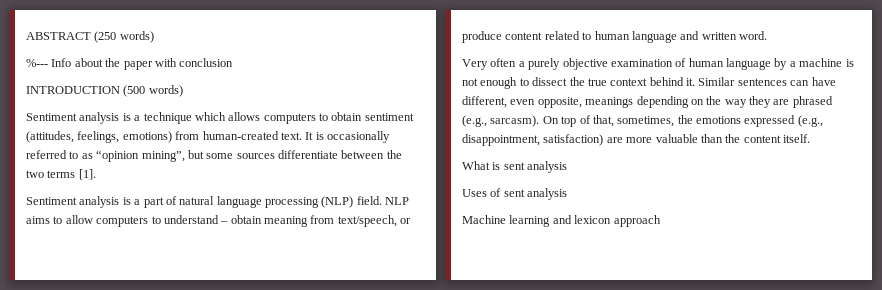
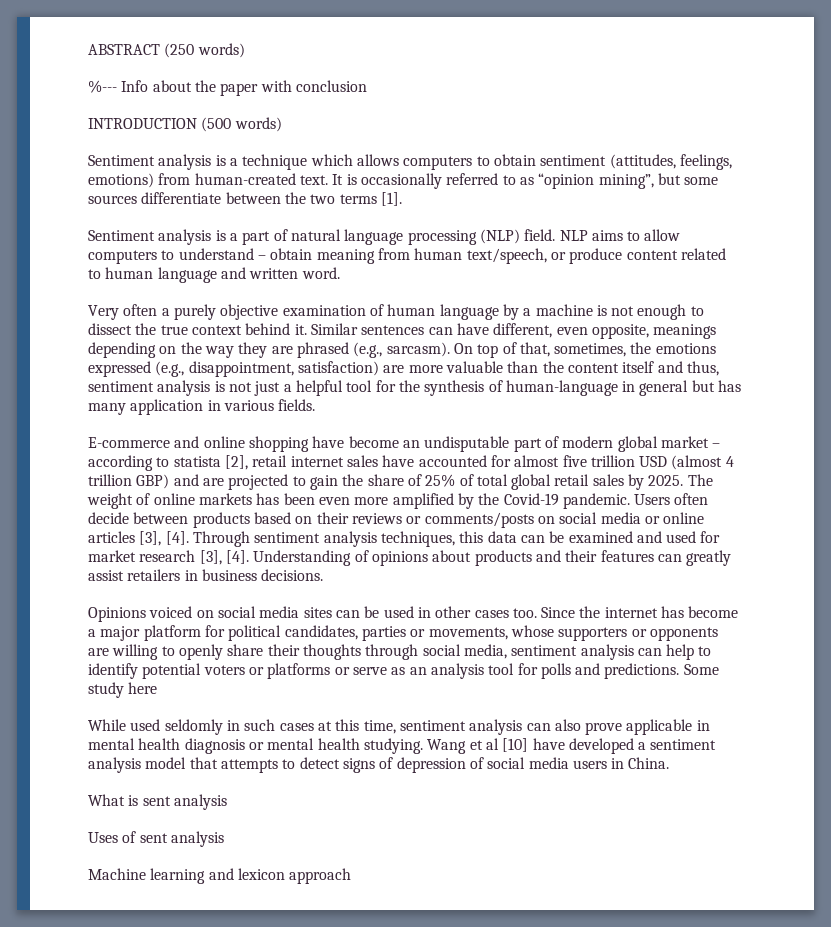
(335, 219) none -> [414,248,463,260] human
[783,134,810,143] itself. -> [622,361,719,376] [88,380,742,396] [88,399,316,415] [88,436,721,452] [88,455,734,471] [88,474,713,490] [87,493,709,509] [88,512,705,528] [88,531,721,547] [88,550,732,566] [88,569,324,581] [88,606,739,622] [88,625,718,641] [88,644,712,660] [88,663,719,679] [88,682,158,698] [88,719,710,735] [88,738,717,754] [88,757,670,773] itself and thus, sentiment analysis is not just a helpful tool for the synthesis of human-language in general but has many application in various fields. // E-commerce and online shopping have become an undisputable part of modern global market – according to statista [2], retail internet sales have accounted for almost five trillion USD (almost 4 trillion GBP) and are projected to gain the share of 25% of total global retail sales by 2025. The weight of online markets has been even more amplified by the Covid-19 pandemic. Users often decide between products based on their reviews or comments/posts on social media or online articles [3], [4]. Through sentiment analysis techniques, this data can be examined and used for market research [3], [4]. Understanding of opinions about products and their features can greatly assist retailers in business decisions. // Opinions voiced on social media sites can be used in other cases too. Since the internet has become a major platform for political candidates, parties or movements, whose supporters or opponents are willing to openly share their thoughts through social media, sentiment analysis can help to identify potential voters or platforms or serve as an analysis tool for polls and predictions. Some study here // While used seldomly in such cases at this time, sentiment analysis can also prove applicable in mental health diagnosis or mental health studying. Wang et al [10] have developed a sentiment analysis model that attempts to detect signs of depression of social media users in China.

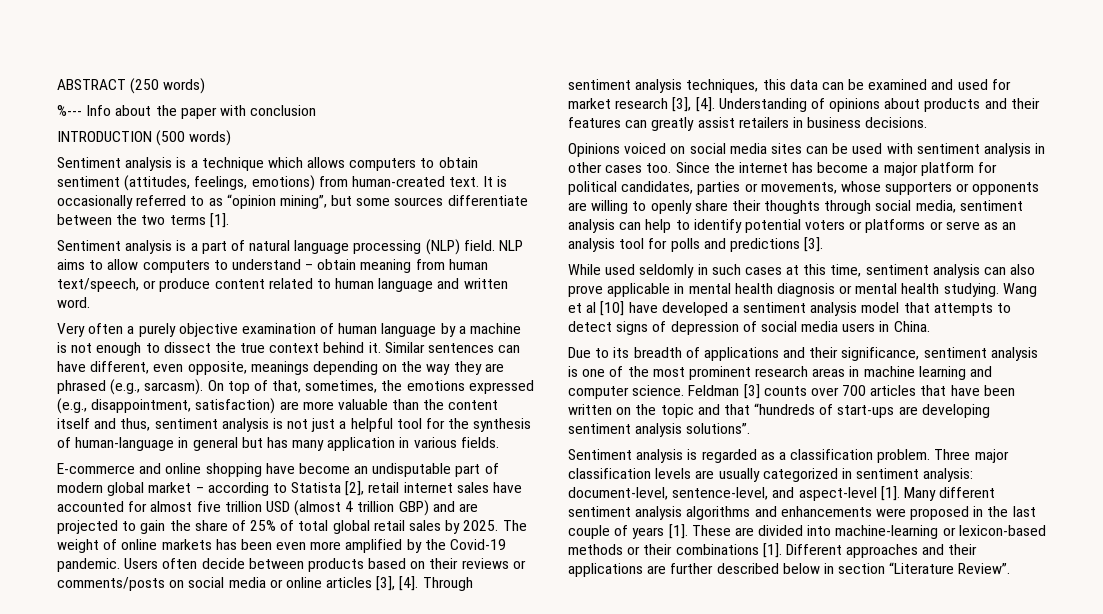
[173,456,221,467] statista -> [291,482,342,493] Statista
(414, 612) none -> [886,143,1032,157] with sentiment analysis
[604,663,719,679] [88,682,158,698] predictions. Some study here -> [729,237,824,252] predictions [3].
[88,794,227,810] [88,831,224,847] [88,868,352,884] What is sent analysis // Uses of sent analysis // Machine learning and lexicon approach -> [568,347,1038,361] [568,366,993,380] [568,384,1015,399] [568,403,990,418] [568,423,751,437] [568,449,1009,463] [568,468,974,482] [568,486,996,501] [568,506,1036,520] [568,524,1046,539] [568,543,978,558] [568,562,1011,577] Due to its breadth of applications and their significance, sentiment analysis is one of the most prominent research areas in machine learning and computer science. Feldman [3] counts over 700 articles that have been written on the topic and that “hundreds of start-ups are developing sentiment analysis solutions”. // Sentiment analysis is regarded as a classification problem. Three major classification levels are usually categorized in sentiment analysis: document-level, sentence-level, and aspect-level [1]. Many different sentiment analysis algorithms and enhancements were proposed in the last couple of years [1]. These are divided into machine-learning or lexicon-based methods or their combinations [1]. Different approaches and their applications are further described below in section “Literature Review”.

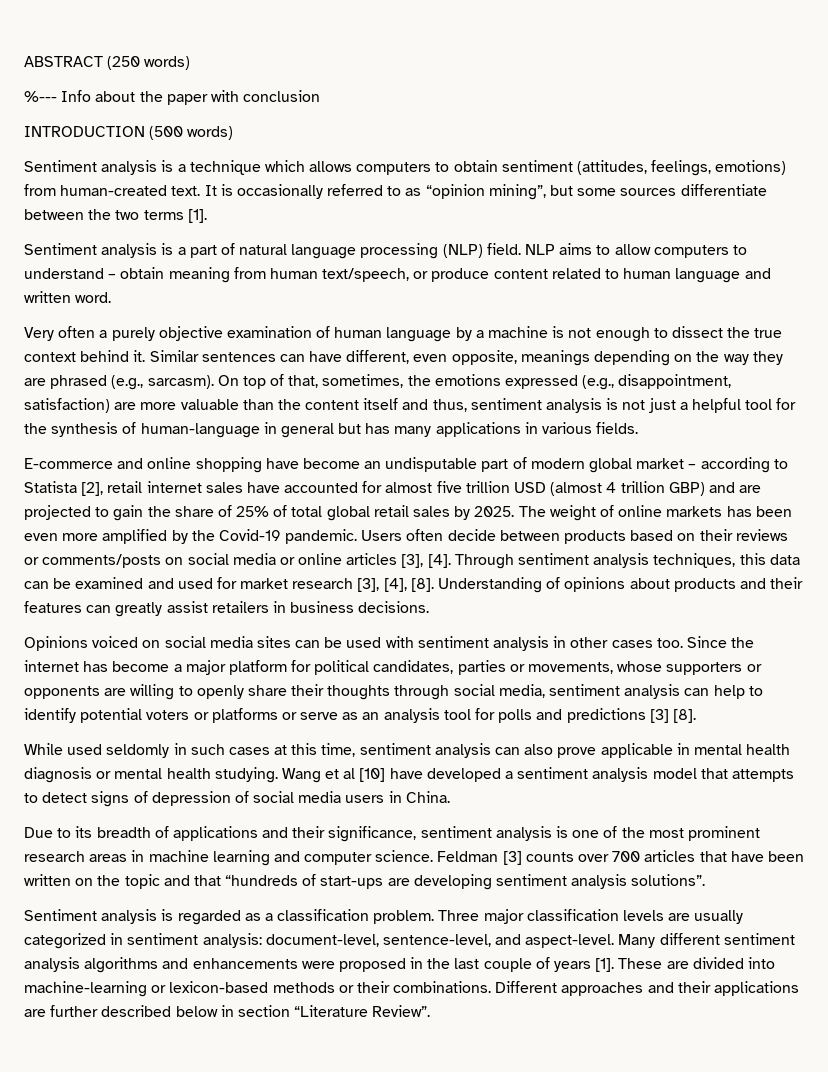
[327,437,396,451] application -> [435,422,521,437] applications
[695,97,715,112] [4]. -> [383,578,434,592] [4], [8].
[804,237,824,252] [3]. -> [649,709,696,723] [3] [8].
[798,486,900,501] aspect-level [1]. -> [525,934,615,948] aspect-level.
[675,543,782,558] combinations [1]. -> [393,981,492,993] combinations.

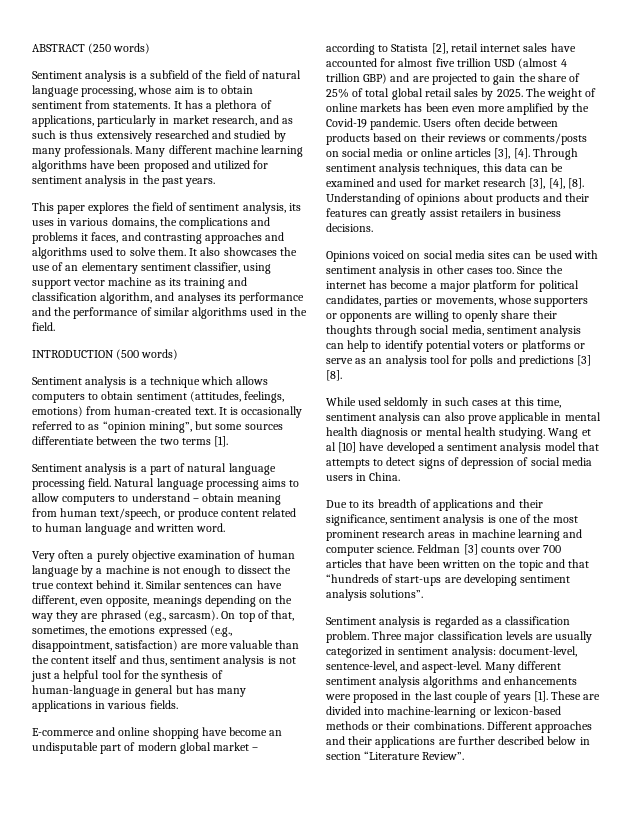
[24,90,321,105] %--- Info about the paper with conclusion -> [32,70,302,82] [32,85,254,97] [32,100,272,112] [32,115,294,127] [32,130,286,142] [32,145,304,157] [32,160,269,172] [32,175,216,187] [32,202,301,214] [32,217,271,229] [32,232,285,244] [32,247,297,259] [32,262,272,274] [32,277,248,289] [32,292,305,304] [32,307,307,319] [32,322,55,331] Sentiment analysis is a subfield of the field of natural language processing, whose aim is to obtain sentiment from statements. It has a plethora of applications, particularly in market research, and as such is thus extensively researched and studied by many professionals. Many different machine learning algorithms have been proposed and utilized for sentiment analysis in the past years. // This paper explores the field of sentiment analysis, its uses in various domains, the complications and problems it faces, and contrasting approaches and algorithms used to solve them. It also showcases the use of an elementary sentiment classifier, using support vector machine as its training and classification algorithm, and analyses its performance and the performance of similar algorithms used in the field.
[442,243,556,258] (NLP) field. NLP -> [88,478,259,490] field. Natural language processing

